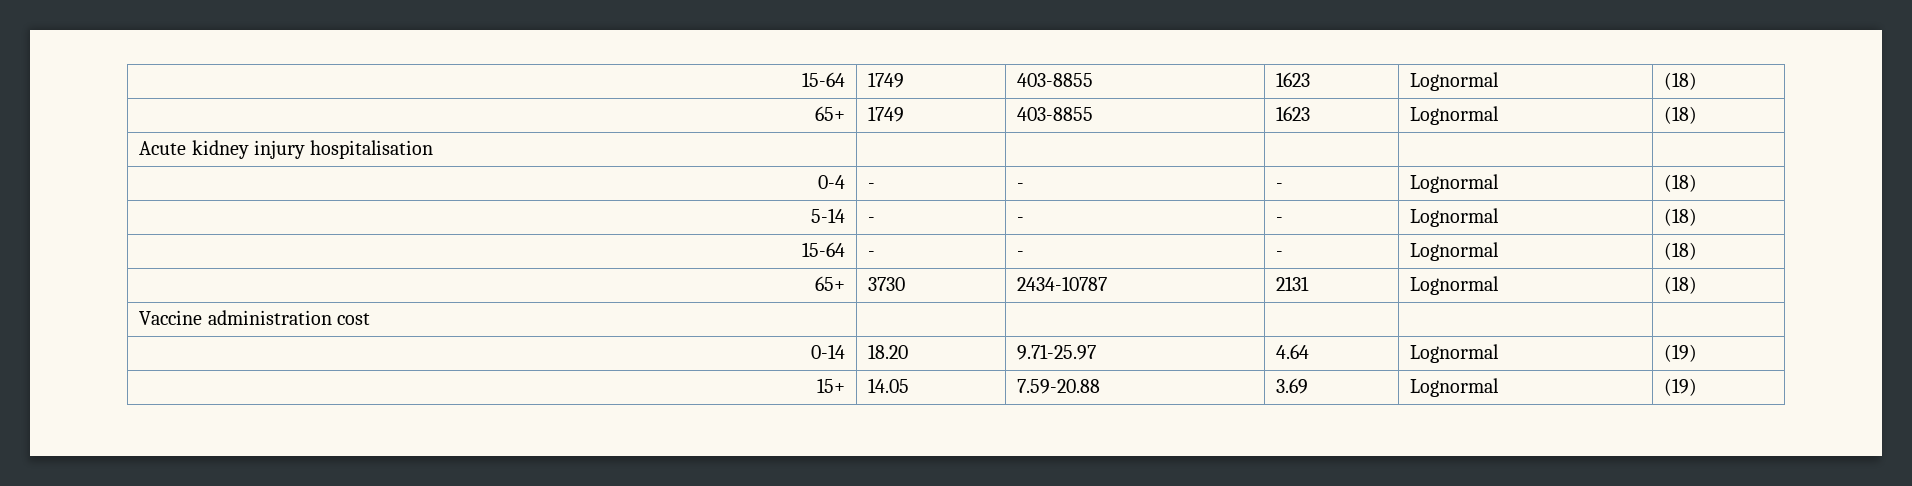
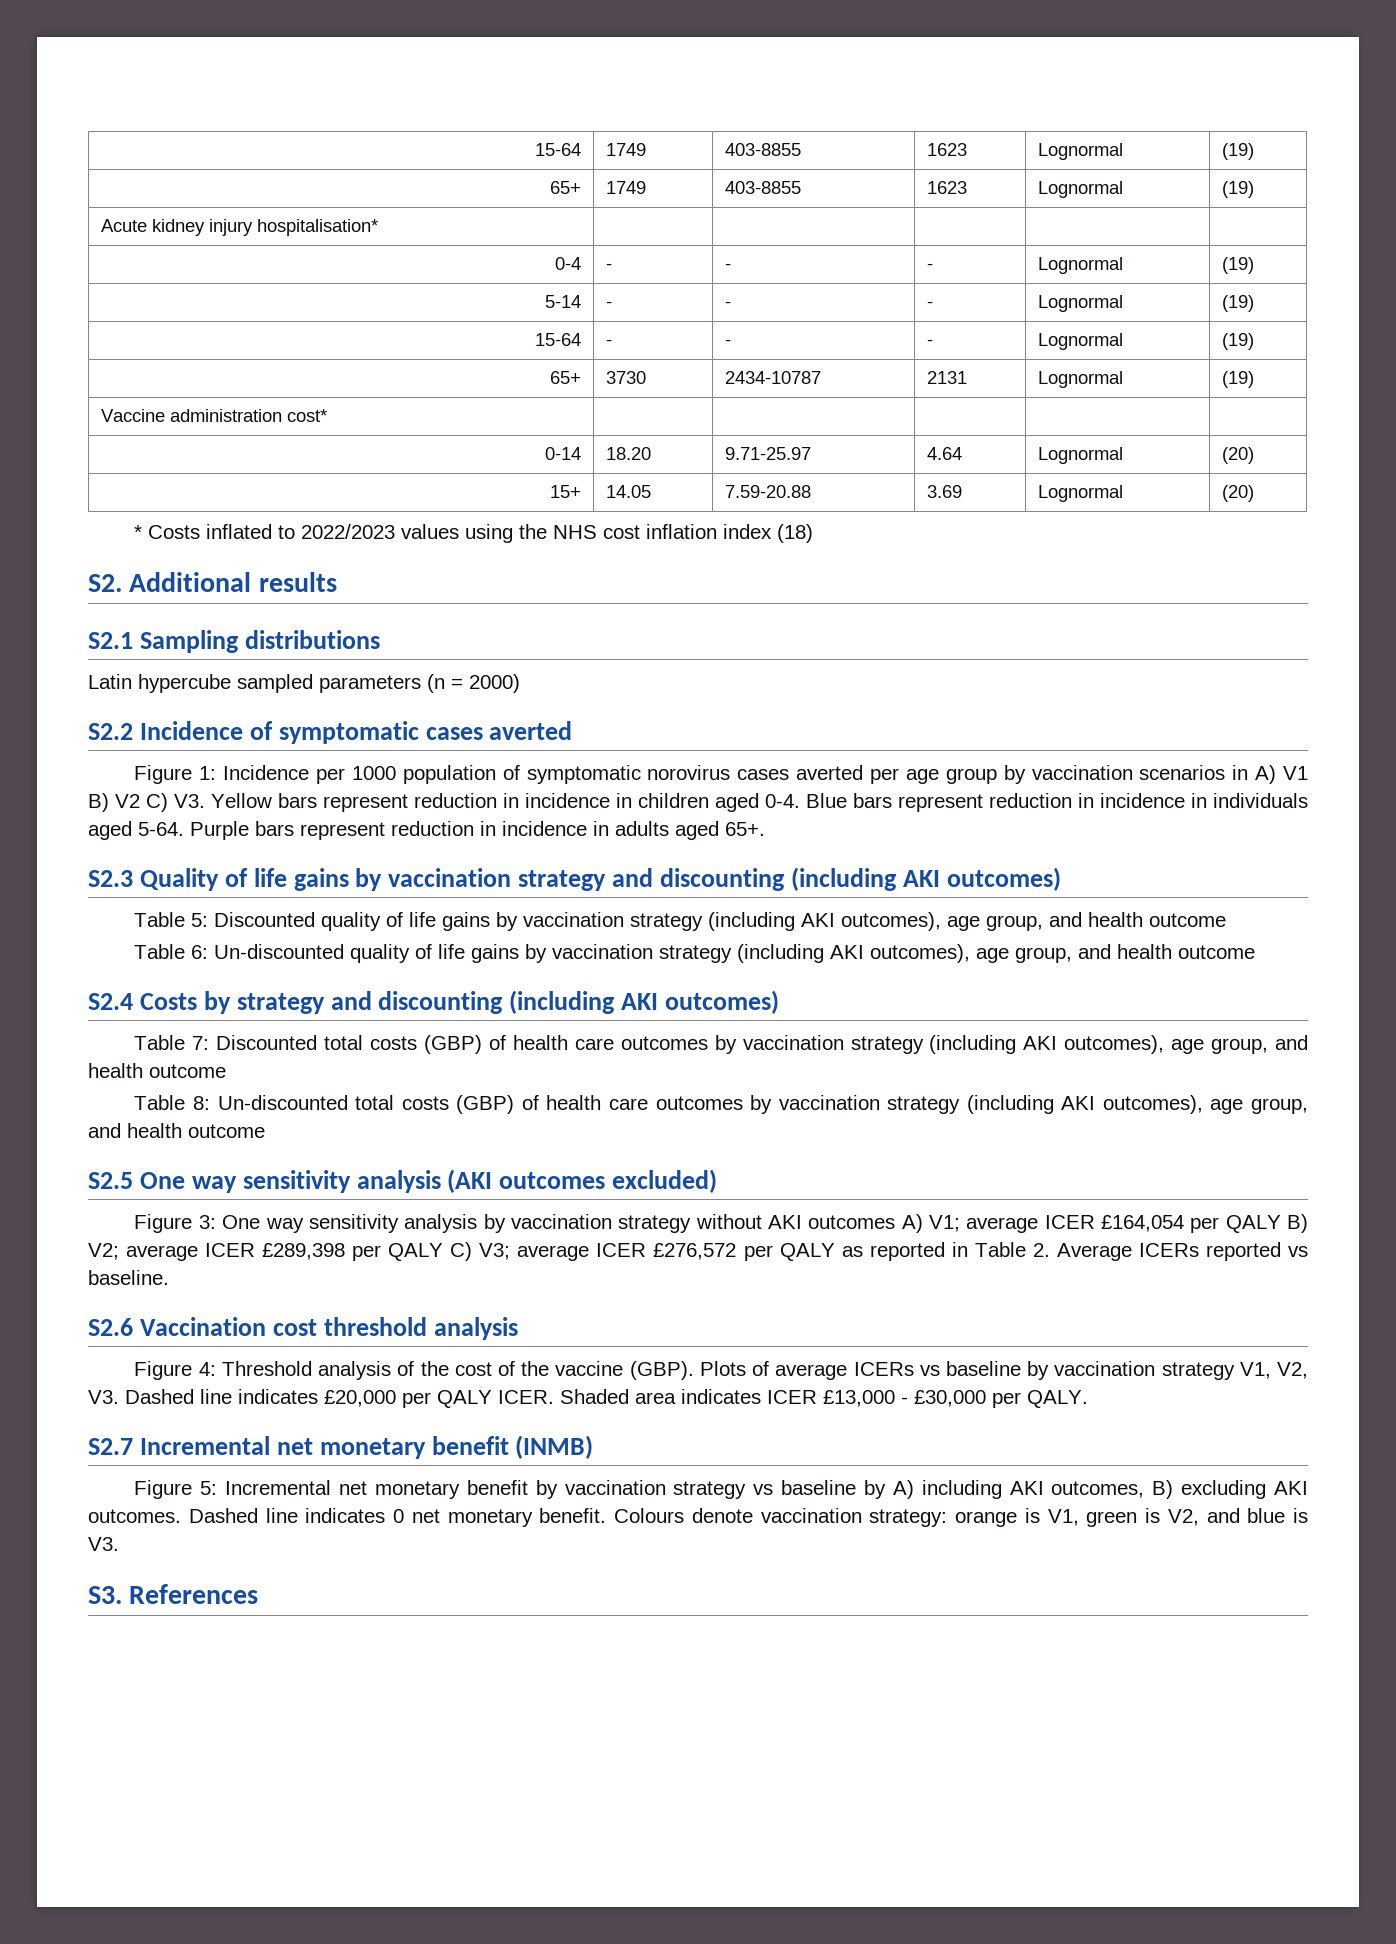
[1664,72,1698,90] (18) -> [1222,143,1255,160] (19)
[1664,106,1698,124] (18) -> [1222,181,1255,198] (19)
[310,140,434,159] hospitalisation -> [257,219,379,236] hospitalisation*
[1664,174,1698,192] (18) -> [1222,257,1255,274] (19)
[1664,208,1698,226] (18) -> [1222,295,1255,312] (19)
[1664,242,1698,260] (18) -> [1222,333,1255,350] (19)
[1664,276,1698,294] (18) -> [1222,371,1255,388] (19)
[336,313,370,325] cost -> [287,409,328,422] cost*
[1664,344,1698,362] (19) -> [1222,447,1255,464] (20)
[1664,378,1698,396] (19) -> [1222,485,1255,502] [134,524,814,543] [88,572,337,592] [88,630,380,653] [88,674,520,693] [88,721,573,744] [134,765,1309,784] [88,793,1308,812] [88,821,765,840] [88,867,1061,891] [134,912,1227,931] [134,944,1256,963] [88,990,780,1014] [134,1035,1309,1054] [88,1063,226,1078] [134,1095,1308,1114] [88,1123,265,1138] [88,1169,718,1193] [134,1214,1309,1233] [88,1242,1308,1261] [88,1270,169,1285] [88,1317,518,1340] [134,1361,1309,1380] [88,1389,1088,1408] [88,1435,594,1459] [134,1480,1308,1499] [88,1508,1308,1527] [88,1537,119,1551] [88,1584,259,1604] (20) // * Costs inflated to 2022/2023 values using the NHS cost inflation index (18) // S2. Additional results // S2.1 Sampling distributions // Latin hypercube sampled parameters (n = 2000) // S2.2 Incidence of symptomatic cases averted // Figure 1: Incidence per 1000 population of symptomatic norovirus cases averted per age group by vaccination scenarios in A) V1 B) V2 C) V3. Yellow bars represent reduction in incidence in children aged 0-4. Blue bars represent reduction in incidence in individuals aged 5-64. Purple bars represent reduction in incidence in adults aged 65+. // S2.3 Quality of life gains by vaccination strategy and discounting (including AKI outcomes) // Table 5: Discounted quality of life gains by vaccination strategy (including AKI outcomes), age group, and health outcome // Table 6: Un-discounted quality of life gains by vaccination strategy (including AKI outcomes), age group, and health outcome // S2.4 Costs by strategy and discounting (including AKI outcomes) // Table 7: Discounted total costs (GBP) of health care outcomes by vaccination strategy (including AKI outcomes), age group, and health outcome // Table 8: Un-discounted total costs (GBP) of health care outcomes by vaccination strategy (including AKI outcomes), age group, and health outcome // S2.5 One way sensitivity analysis (AKI outcomes excluded) // Figure 3: One way sensitivity analysis by vaccination strategy without AKI outcomes A) V1; average ICER £164,054 per QALY B) V2; average ICER £289,398 per QALY C) V3; average ICER £276,572 per QALY as reported in Table 2. Average ICERs reported vs baseline. // S2.6 Vaccination cost threshold analysis // Figure 4: Threshold analysis of the cost of the vaccine (GBP). Plots of average ICERs vs baseline by vaccination strategy V1, V2, V3. Dashed line indicates £20,000 per QALY ICER. Shaded area indicates ICER £13,000 - £30,000 per QALY. // S2.7 Incremental net monetary benefit (INMB) // Figure 5: Incremental net monetary benefit by vaccination strategy vs baseline by A) including AKI outcomes, B) excluding AKI outcomes. Dashed line indicates 0 net monetary benefit. Colours denote vaccination strategy: orange is V1, green is V2, and blue is V3. // S3. References

